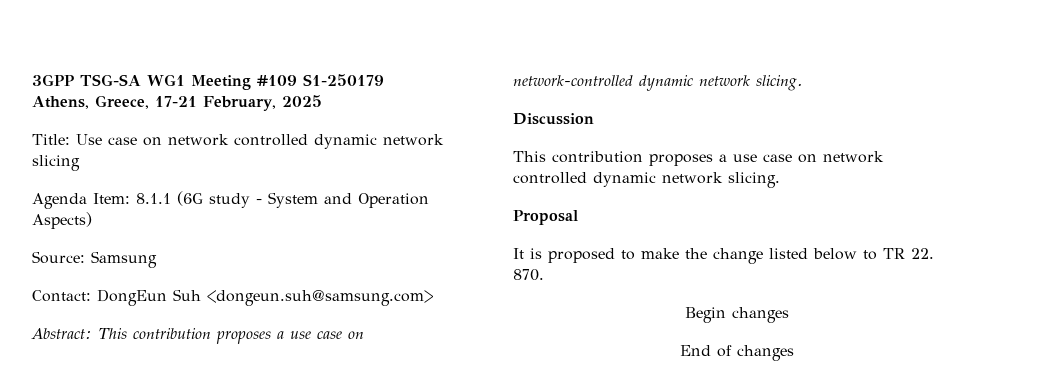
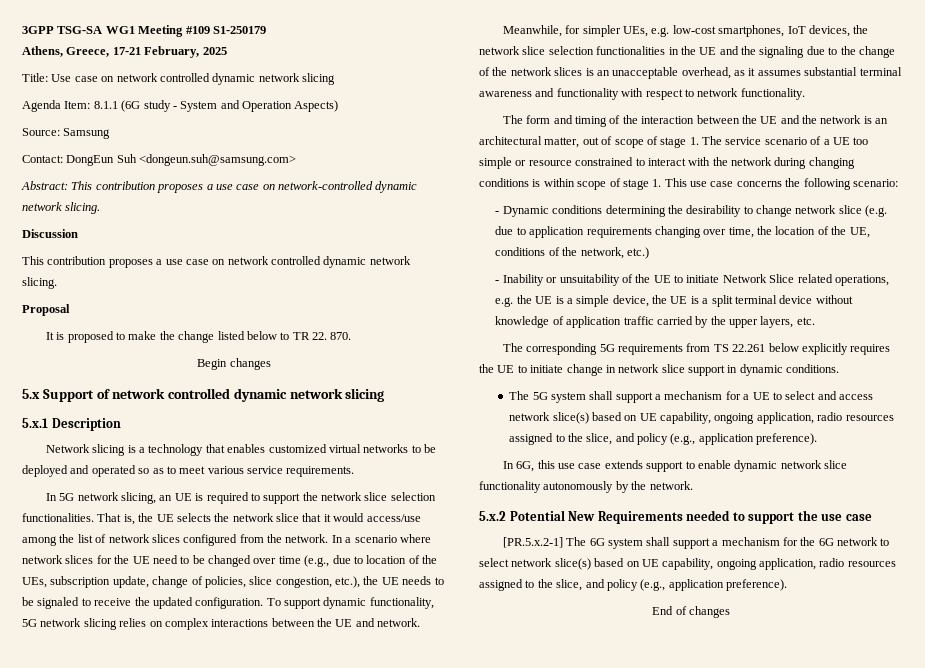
(789, 315) none -> [22,388,385,402] [22,418,121,431] [45,444,437,456] [22,465,355,477] [45,492,436,504] [22,513,421,525] [22,534,431,546] [22,555,437,567] [22,576,444,588] [22,597,434,609] [22,618,421,630] [502,25,869,37] [479,46,895,58] [479,67,902,79] [479,88,805,100] [502,115,889,127] [479,136,869,148] [479,157,855,169] [479,178,898,190] [495,205,888,217] [495,226,870,238] [495,247,649,259] [495,274,889,286] [495,295,853,307] [495,316,815,328] [502,343,891,355] [479,364,840,376] [509,391,874,403] [509,412,894,424] [509,433,818,445] [502,460,848,472] [479,481,693,493] [479,510,872,524] [502,537,890,549] [479,558,896,570] [479,579,787,591] // 5.x Support of network controlled dynamic network slicing // 5.x.1 Description // Network slicing is a technology that enables customized virtual networks to be deployed and operated so as to meet various service requirements. // In 5G network slicing, an UE is required to support the network slice selection functionalities. That is, the UE selects the network slice that it would access/use among the list of network slices configured from the network. In a scenario where network slices for the UE need to be changed over time (e.g., due to location of the UEs, subscription update, change of policies, slice congestion, etc.), the UE needs to be signaled to receive the updated configuration. To support dynamic functionality, 5G network slicing relies on complex interactions between the UE and network. // Meanwhile, for simpler UEs, e.g. low-cost smartphones, IoT devices, the network slice selection functionalities in the UE and the signaling due to the change of the network slices is an unacceptable overhead, as it assumes substantial terminal awareness and functionality with respect to network functionality. // The form and timing of the interaction between the UE and the network is an architectural matter, out of scope of stage 1. The service scenario of a UE too simple or resource constrained to interact with the network during changing conditions is within scope of stage 1. This use case concerns the following scenario: // - Dynamic conditions determining the desirability to change network slice (e.g. due to application requirements changing over time, the location of the UE, conditions of the network, etc.) // - Inability or unsuitability of the UE to initiate Network Slice related operations, e.g. the UE is a simple device, the UE is a split terminal device without knowledge of application traffic carried by the upper layers, etc. // The corresponding 5G requirements from TS 22.261 below explicitly requires the UE to initiate change in network slice support in dynamic conditions. // The 5G system shall support a mechanism for a UE to select and access network slice(s) based on UE capability, ongoing application, radio resources assigned to the slice, and policy (e.g., application preference). // In 6G, this use case extends support to enable dynamic network slice functionality autonomously by the network. // 5.x.2 Potential New Requirements needed to support the use case // [PR.5.x.2-1] The 6G system shall support a mechanism for the 6G network to select network slice(s) based on UE capability, ongoing application, radio resources assigned to the slice, and policy (e.g., application preference).

